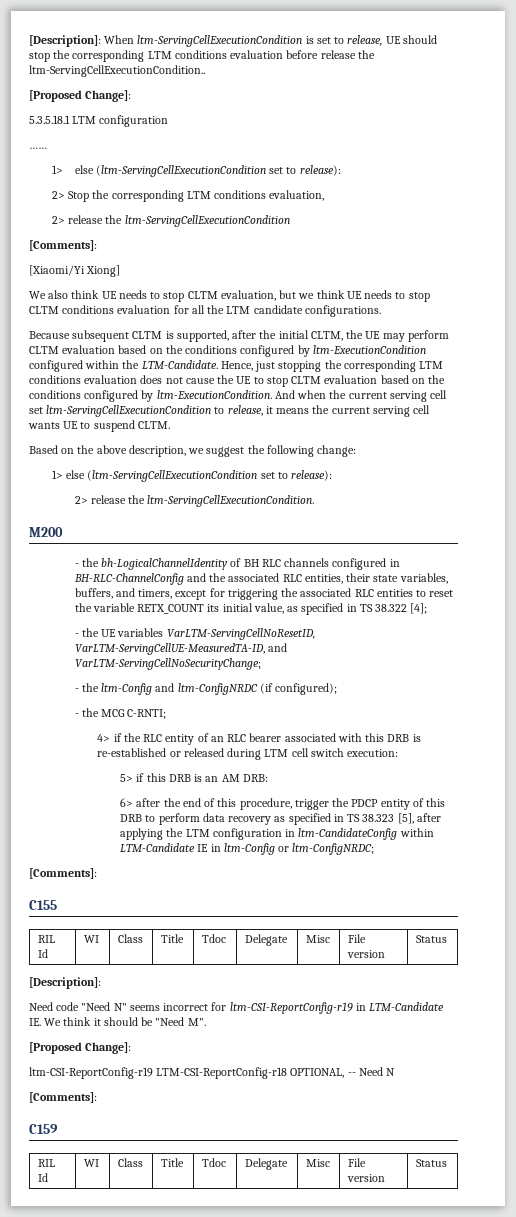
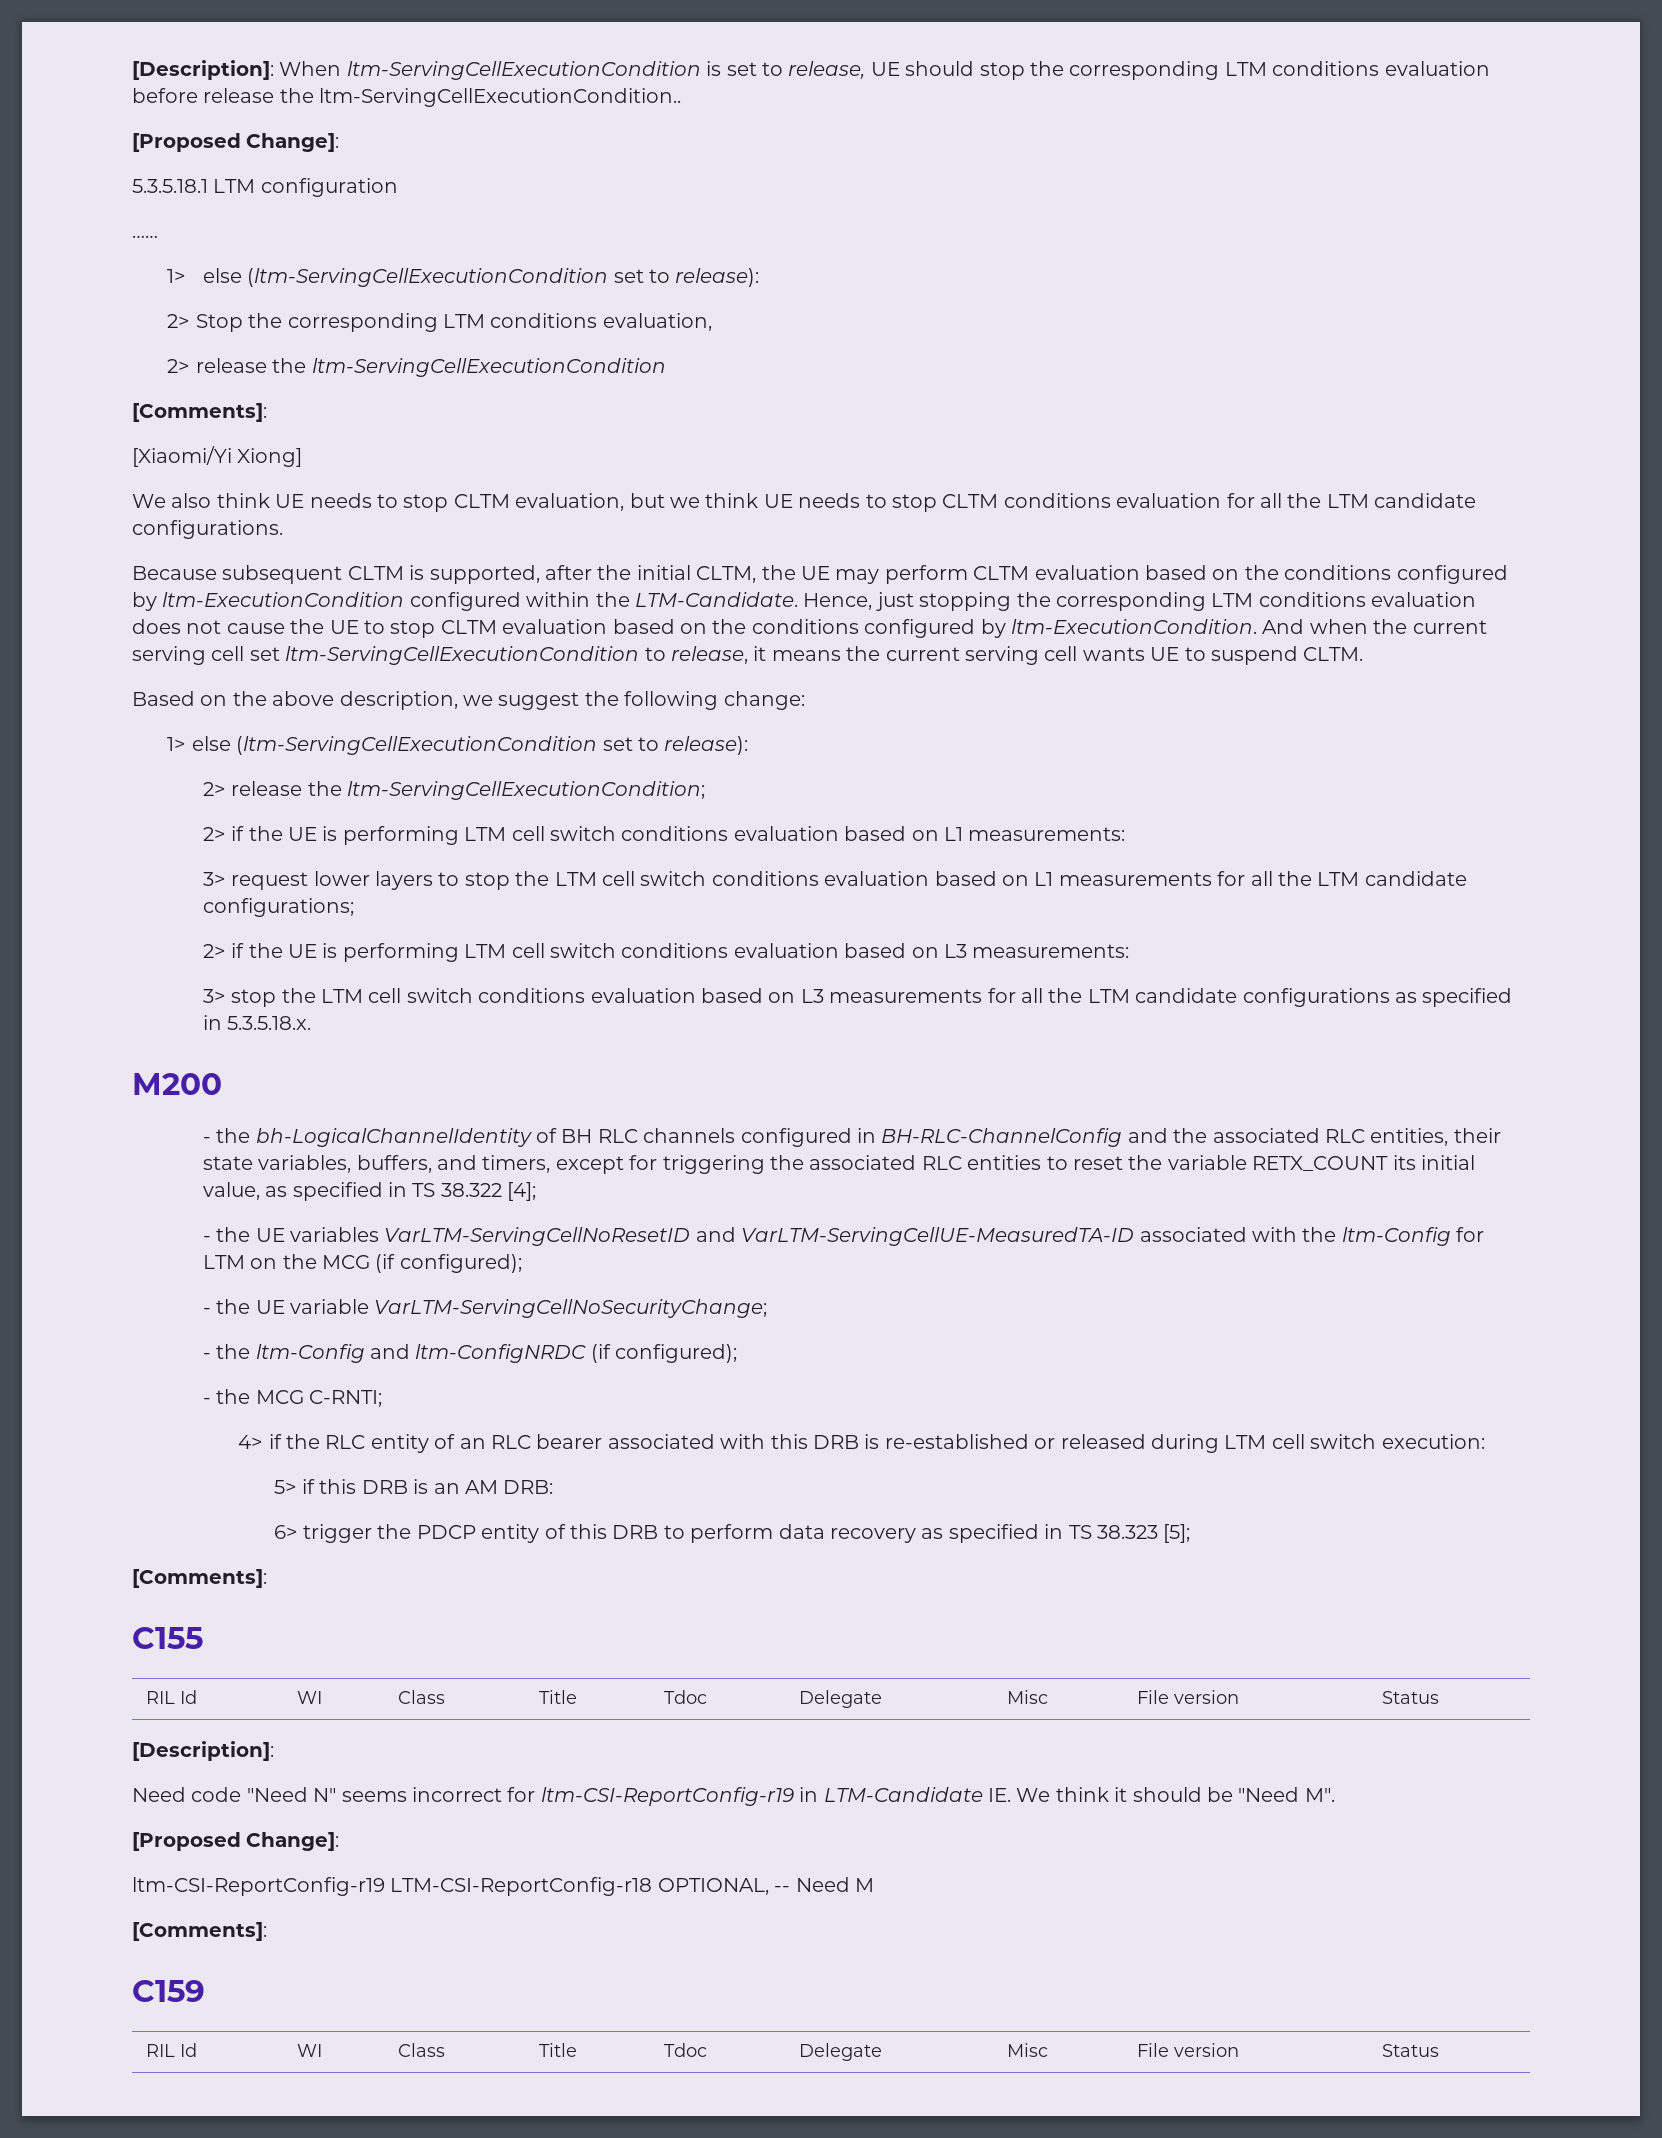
[147,495,315,507] ltm-ServingCellExecutionCondition. -> [346,781,705,800] [202,826,1126,845] [202,871,1467,890] [202,898,354,917] [202,943,1130,962] [202,988,1513,1007] [202,1015,312,1030] ltm-ServingCellExecutionCondition; // 2> if the UE is performing LTM cell switch conditions evaluation based on L1 measurements: // 3> request lower layers to stop the LTM cell switch conditions evaluation based on L1 measurements for all the LTM candidate configurations; // 2> if the UE is performing LTM cell switch conditions evaluation based on L3 measurements: // 3> stop the LTM cell switch conditions evaluation based on L3 measurements for all the LTM candidate configurations as specified in 5.3.5.18.x.
[166,628,315,640] [74,643,287,655] VarLTM-ServingCellNoResetID, VarLTM-ServingCellUE-MeasuredTA-ID, and -> [384,1227,1485,1246] [202,1254,522,1273] [202,1299,369,1314] VarLTM-ServingCellNoResetID and VarLTM-ServingCellUE-MeasuredTA-ID associated with the ltm-Config for LTM on the MCG (if configured); // - the UE variable
[136,798,292,810] after the end of this procedure, -> (298, 1532) none
[397,813,441,824] [120,828,434,840] [120,843,375,855] [5], after applying the LTM configuration in ltm-CandidateConfig within LTM-Candidate IE in ltm-Config or ltm-ConfigNRDC; -> [1163,1524,1191,1543] [5];
[386,1068,396,1076] N -> [854,1878,874,1892] M

